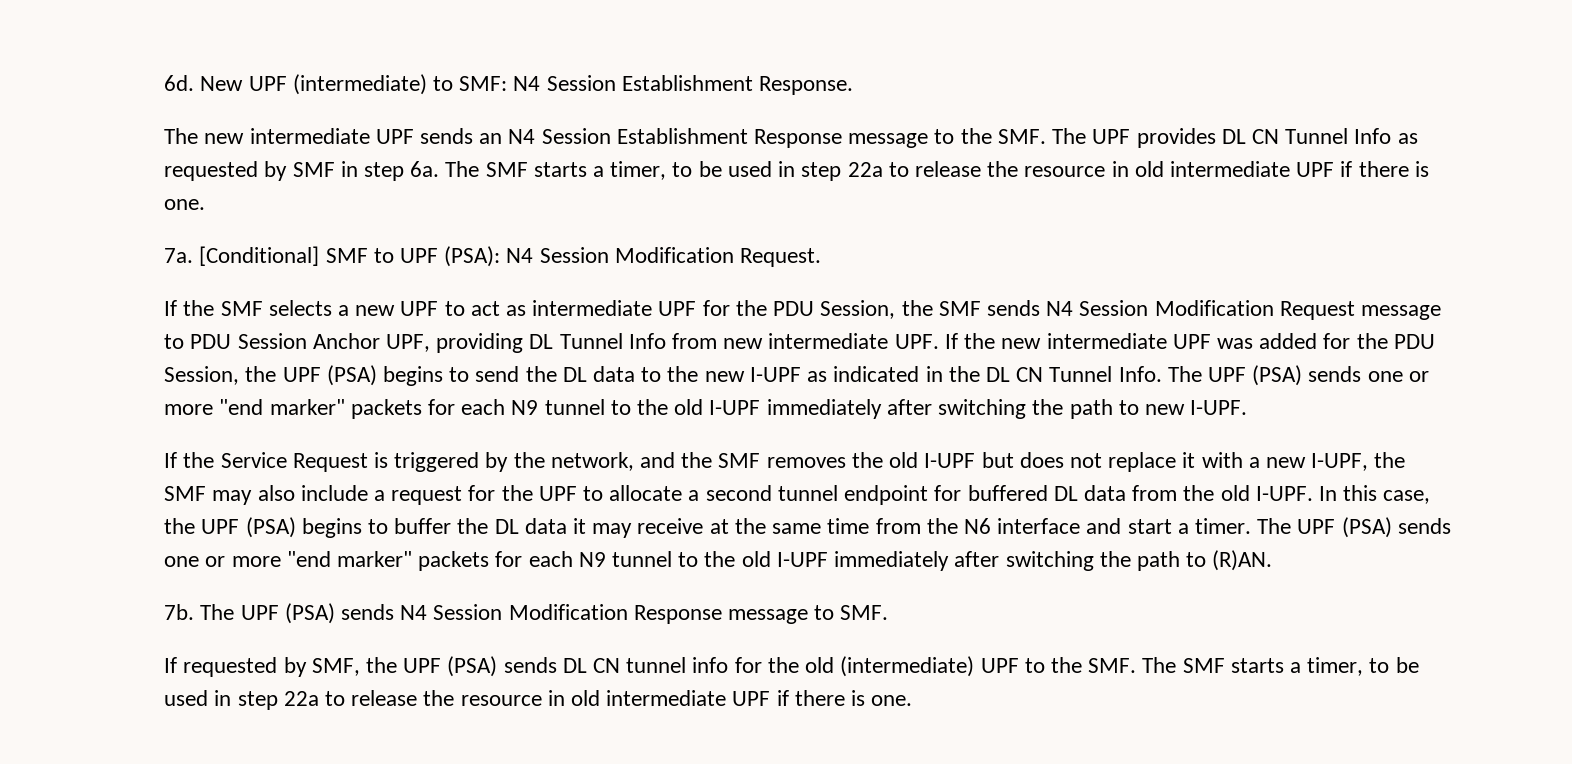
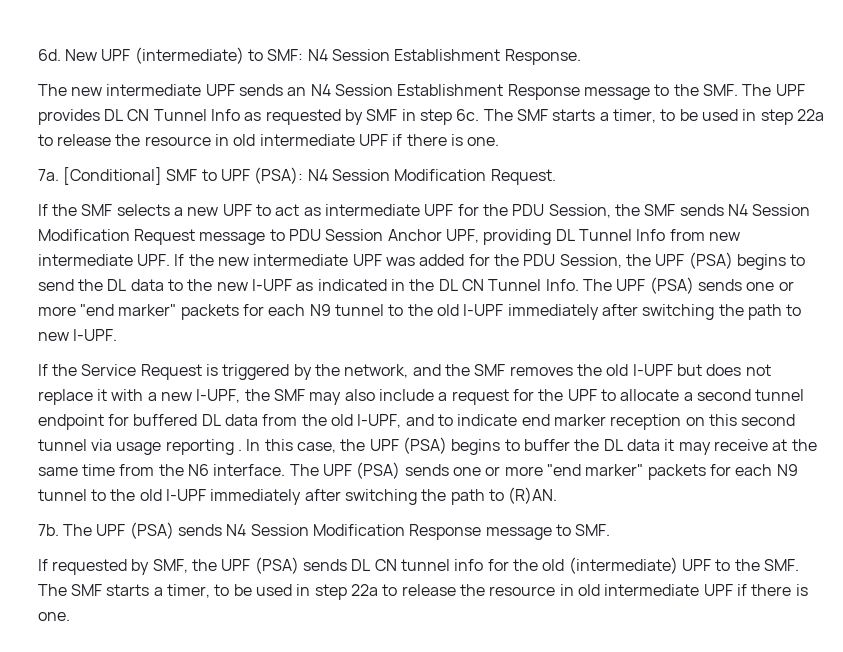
[410,161,440,177] 6a. -> [456,109,480,121] 6c.
[1255,486,1313,501] I-UPF. -> [357,414,796,430] [37,439,243,455] I-UPF, and to indicate end marker reception on this second tunnel via usage reporting .
[997,518,1252,534] interface and start a timer. -> [213,464,286,476] interface.

